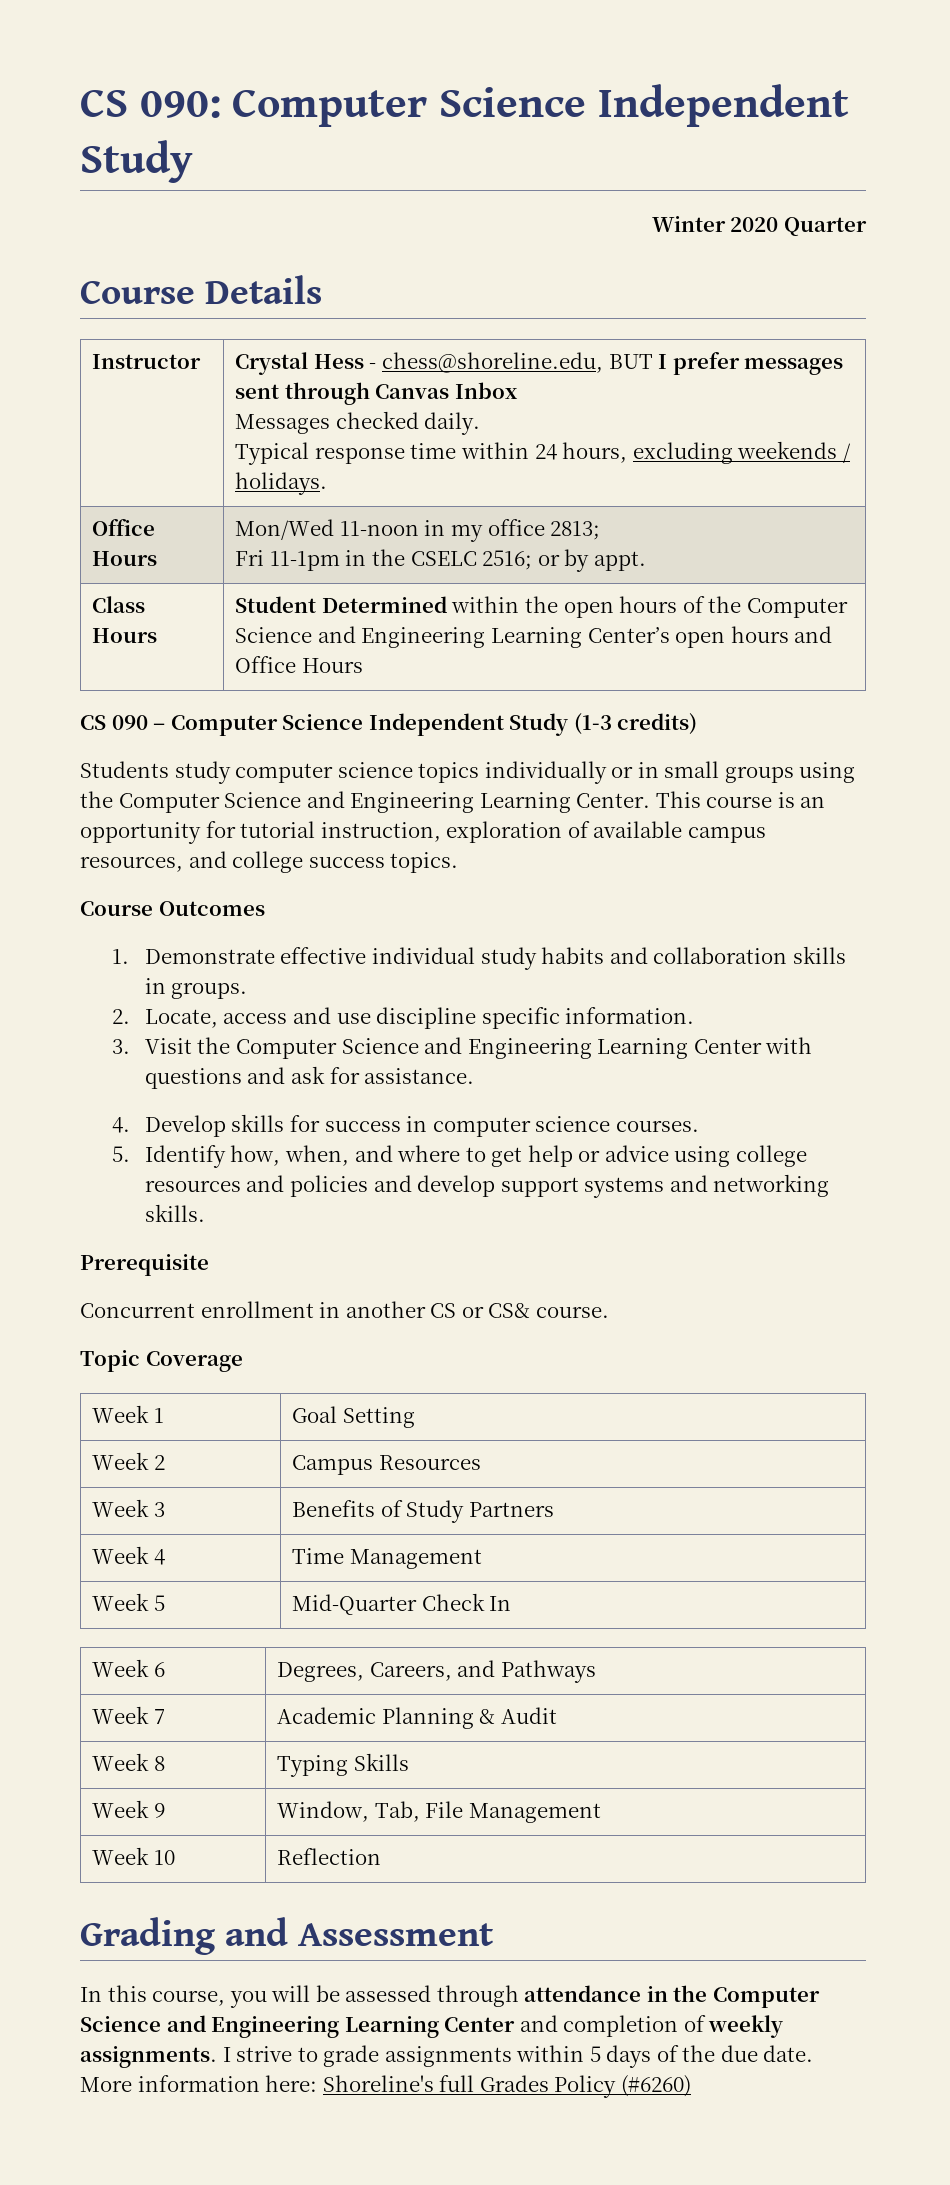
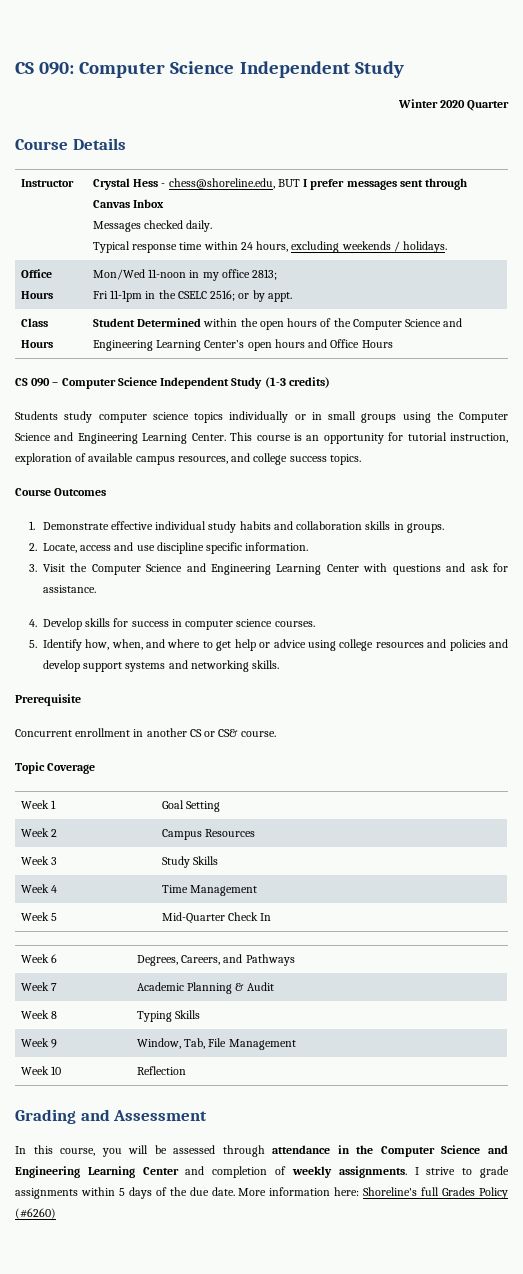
[292,1500,554,1523] Benefits of Study Partners -> [161,856,219,868] Study Skills

